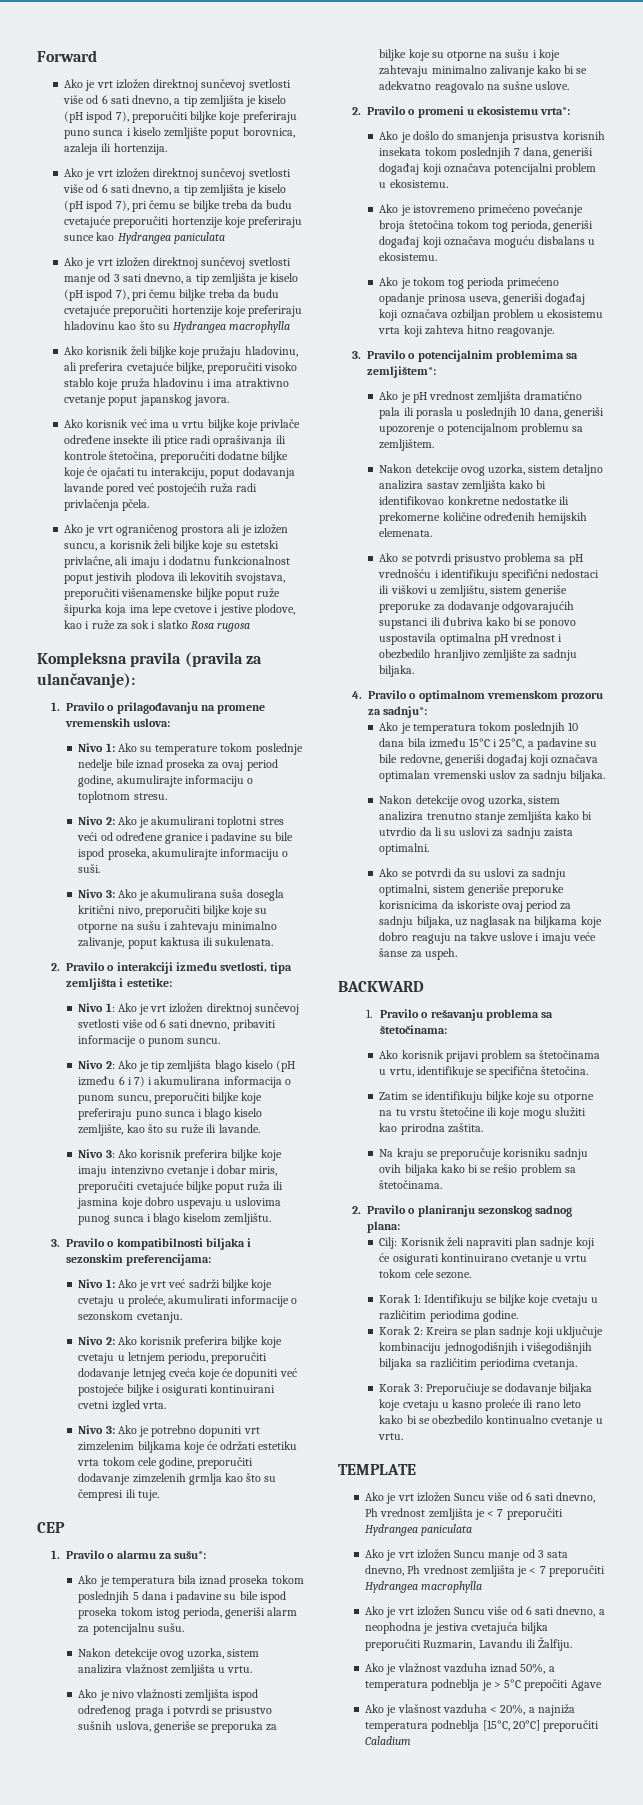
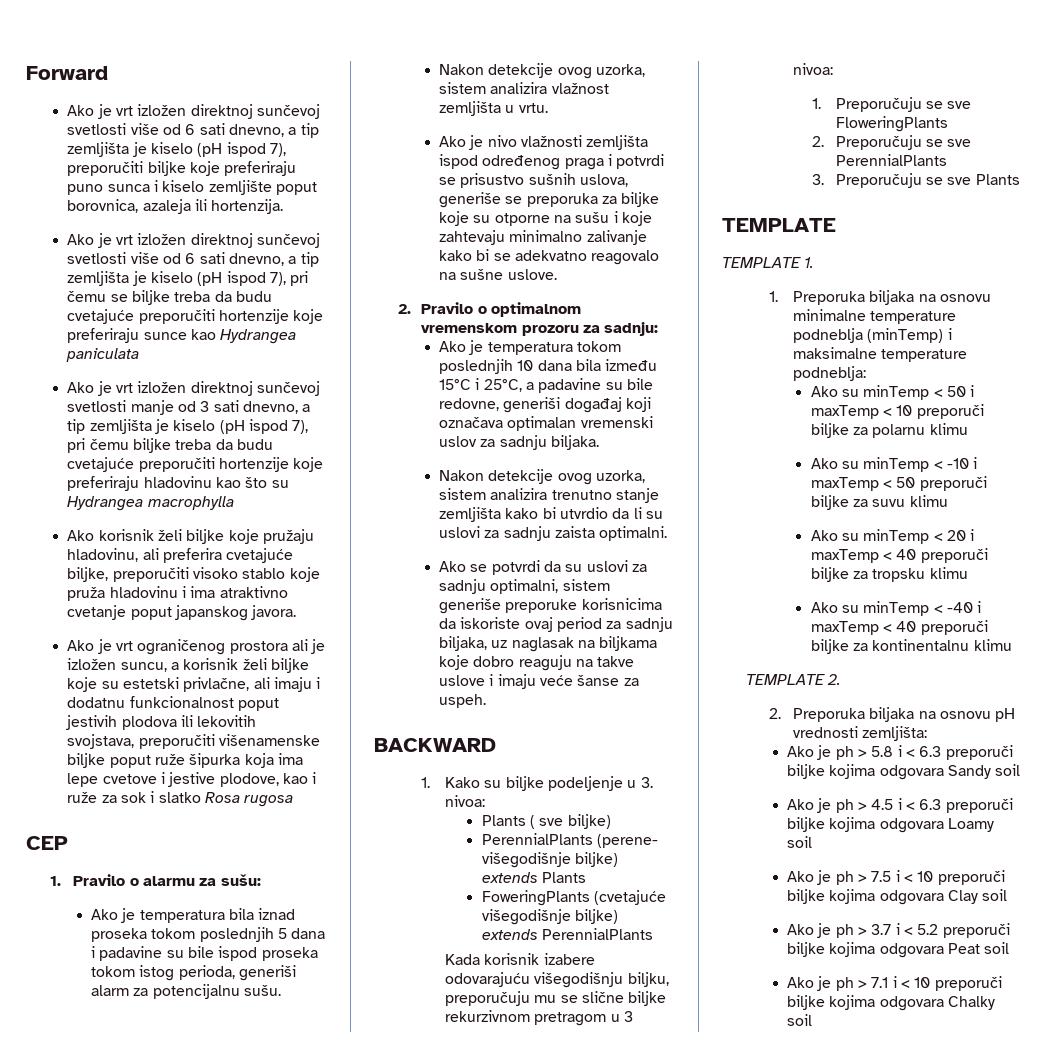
[64,419,301,431] [64,435,286,447] [64,451,289,463] [64,467,295,479] [64,483,258,495] [64,499,150,511] // Ako korisnik već ima u vrtu biljke koje privlače određene insekte ili ptice radi oprašivanja ili kontrole štetočina, preporučiti dodatne biljke koje će ojačati tu interakciju, poput dodavanja lavande pored već postojećih ruža radi privlačenja pčela. -> (297, 612) none
[37,652,262,667] [37,673,135,688] [51,702,265,714] [65,718,171,727] [78,743,303,755] [78,759,278,771] [78,775,253,787] [78,791,167,803] [78,816,284,828] [77,832,293,844] [78,848,289,860] [78,864,101,873] [78,889,284,901] [78,905,268,917] [78,921,278,933] [78,937,274,949] [51,962,293,974] [66,978,172,990] [78,1003,299,1015] [78,1019,276,1031] [78,1035,220,1047] [78,1060,296,1072] [78,1076,291,1088] [78,1092,263,1104] [78,1108,263,1120] [78,1124,260,1136] [78,1149,282,1161] [78,1165,278,1177] [78,1181,284,1193] [77,1197,282,1209] [78,1213,272,1225] [51,1238,251,1250] [66,1254,212,1266] [78,1279,273,1291] [78,1295,298,1307] [78,1311,182,1323] [78,1336,282,1348] [78,1352,268,1364] [78,1368,297,1380] [78,1384,276,1396] [78,1400,166,1412] [78,1425,260,1437] [78,1441,298,1453] [77,1457,254,1469] [78,1473,277,1485] [78,1489,159,1501] // Kompleksna pravila (pravila za ulančavanje): // 1. Pravilo o prilagođavanju na promene vremenskih uslova: // Nivo 1: Ako su temperature tokom poslednje nedelje bile iznad proseka za ovaj period godine, akumulirajte informaciju o toplotnom stresu. // Nivo 2: Ako je akumulirani toplotni stres veći od određene granice i padavine su bile ispod proseka, akumulirajte informaciju o suši. // Nivo 3: Ako je akumulirana suša dosegla kritični nivo, preporučiti biljke koje su otporne na sušu i zahtevaju minimalno zalivanje, poput kaktusa ili sukulenata. // 2. Pravilo o interakciji između svetlosti, tipa zemljišta i estetike: // Nivo 1: Ako je vrt izložen direktnoj sunčevoj svetlosti više od 6 sati dnevno, pribaviti informacije o punom suncu. // Nivo 2: Ako je tip zemljišta blago kiselo (pH između 6 i 7) i akumulirana informacija o punom suncu, preporučiti biljke koje preferiraju puno sunca i blago kiselo zemljište, kao što su ruže ili lavande. // Nivo 3: Ako korisnik preferira biljke koje imaju intenzivno cvetanje i dobar miris, preporučiti cvetajuće biljke poput ruža ili jasmina koje dobro uspevaju u uslovima punog sunca i blago kiselom zemljištu. // 3. Pravilo o kompatibilnosti biljaka i sezonskim preferencijama: // Nivo 1: Ako je vrt već sadrži biljke koje cvetaju u proleće, akumulirati informacije o sezonskom cvetanju. // Nivo 2: Ako korisnik preferira biljke koje cvetaju u letnjem periodu, preporučiti dodavanje letnjeg cveća koje će dopuniti već postojeće biljke i osigurati kontinuirani cvetni izgled vrta. // Nivo 3: Ako je potrebno dopuniti vrt zimzelenim biljkama koje će održati estetiku vrta tokom cele godine, preporučiti dodavanje zimzelenih grmlja kao što su čempresi ili tuje. -> (294, 801) none
[173,1550,206,1559] sušu*: -> [220,874,261,886] sušu:
[417,106,571,118] [379,131,605,143] [379,147,594,159] [379,163,597,175] [379,179,448,188] [379,204,584,216] [379,220,594,232] [379,236,596,248] [379,252,438,261] [379,277,560,289] [379,293,586,305] [379,309,604,321] [378,325,555,337] [352,350,578,362] [367,366,437,378] [379,391,583,403] [379,407,604,419] [379,423,584,435] [379,439,435,451] [379,464,604,476] [379,480,547,492] [379,496,569,505] [379,512,587,524] [379,528,433,537] [379,553,583,565] [378,569,600,581] [379,585,568,597] [379,601,574,613] [379,617,576,629] [379,633,563,645] [379,649,578,661] [379,665,415,677] [352,690,417,699] promeni u ekosistemu vrta*: // Ako je došlo do smanjenja prisustva korisnih insekata tokom poslednjih 7 dana, generiši događaj koji označava potencijalni problem u ekosistemu. // Ako je istovremeno primećeno povećanje broja štetočina tokom tog perioda, generiši događaj koji označava moguću disbalans u ekosistemu. // Ako je tokom tog perioda primećeno opadanje prinosa useva, generiši događaj koji označava ozbiljan problem u ekosistemu vrta koji zahteva hitno reagovanje. // 3. Pravilo o potencijalnim problemima sa zemljištem*: // Ako je pH vrednost zemljišta dramatično pala ili porasla u poslednjih 10 dana, generiši upozorenje o potencijalnom problemu sa zemljištem. // Nakon detekcije ovog uzorka, sistem detaljno analizira sastav zemljišta kako bi identifikovao konkretne nedostatke ili prekomerne količine određenih hemijskih elemenata. // Ako se potvrdi prisustvo problema sa pH vrednošću i identifikuju specifični nedostaci ili viškovi u zemljištu, sistem generiše preporuke za dodavanje odgovarajućih supstanci ili đubriva kako bi se ponovo uspostavila optimalna pH vrednost i obezbedilo hranljivo zemljište za sadnju biljaka. // 4. Pravilo o -> (487, 310) none
[383,706,428,718] sadnju*: -> [604,322,659,336] sadnju:
[380,1009,554,1021] [380,1025,448,1034] [379,1050,601,1062] [379,1066,589,1078] [379,1091,594,1103] [379,1107,586,1119] [379,1123,483,1135] [379,1148,589,1160] [379,1164,576,1176] [379,1180,443,1189] [352,1205,572,1217] [367,1221,401,1233] [379,1237,595,1249] [379,1253,588,1265] [379,1269,471,1279] [379,1294,598,1306] [379,1310,518,1322] [379,1326,603,1338] [379,1342,592,1354] [379,1358,578,1370] [379,1383,593,1395] [379,1399,581,1411] [379,1415,603,1427] [378,1433,404,1440] [338,1464,416,1475] [365,1492,596,1504] [365,1508,563,1520] [365,1524,473,1536] [365,1549,569,1561] [365,1565,605,1577] [365,1581,483,1593] [365,1606,605,1618] [365,1622,549,1634] [365,1637,573,1651] [365,1663,555,1675] [365,1679,602,1691] [365,1704,575,1716] [365,1720,600,1732] [365,1736,412,1745] Pravilo o rešavanju problema sa štetočinama: // Ako korisnik prijavi problem sa štetočinama u vrtu, identifikuje se specifična štetočina. // Zatim se identifikuju biljke koje su otporne na tu vrstu štetočine ili koje mogu služiti kao prirodna zaštita. // Na kraju se preporučuje korisniku sadnju ovih biljaka kako bi se rešio problem sa štetočinama. // 2. Pravilo o planiranju sezonskog sadnog plana: // Cilj: Korisnik želi napraviti plan sadnje koji će osigurati kontinuirano cvetanje u vrtu tokom cele sezone. // Korak 1: Identifikuju se biljke koje cvetaju u različitim periodima godine. // Korak 2: Kreira se plan sadnje koji uključuje kombinaciju jednogodišnjih i višegodišnjih biljaka sa različitim periodima cvetanja. // Korak 3: Preporučiuje se dodavanje biljaka koje cvetaju u kasno proleće ili rano leto kako bi se obezbedilo kontinualno cvetanje u vrtu. // TEMPLATE // Ako je vrt izložen Suncu više od 6 sati dnevno, Ph vrednost zemljišta je < 7 preporučiti Hydrangea paniculata // Ako je vrt izložen Suncu manje od 3 sata dnevno, Ph vrednost zemljišta je < 7 preporučiti Hydrangea macrophylla // Ako je vrt izložen Suncu više od 6 sati dnevno, a neophodna je jestiva cvetajuća biljka preporučiti Ruzmarin, Lavandu ili Žalfiju. // Ako je vlažnost vazduha iznad 50%, a temperatura podneblja je > 5°C prepočiti Agave // Ako je vlašnost vazduha < 20%, a najniža temperatura podneblja [15°C, 20°C] preporučiti Caladium -> [445,776,653,791] [445,795,486,807] [481,814,611,829] [481,833,658,848] [481,852,618,868] [481,872,586,883] [481,890,666,906] [481,909,618,925] [481,928,653,940] [445,953,595,965] [445,972,669,988] [445,991,667,1006] [445,1010,634,1026] [793,63,834,75] [812,97,972,112] [835,116,948,132] [812,135,972,150] [835,154,947,166] [812,173,1020,188] [722,218,836,232] [722,257,814,268] [769,290,992,305] [793,309,957,324] [793,328,952,343] [793,347,968,362] [793,366,867,381] [810,385,975,400] [810,404,984,419] [810,423,968,438] [810,457,978,472] [810,476,987,491] [810,495,948,510] [810,529,975,544] [810,548,988,563] [810,567,968,582] [810,601,982,616] [810,620,988,635] [810,639,1012,654] [745,674,841,685] [769,707,1016,722] [793,726,928,741] [786,745,1013,760] [786,764,1021,780] [786,798,1013,813] [786,817,994,833] [786,836,812,848] [786,870,1005,885] [786,889,1008,905] [786,923,1010,938] [786,942,1010,958] [786,976,1002,991] [786,995,995,1011] [786,1014,812,1026] Kako su biljke podeljenje u 3. nivoa: // Plants ( sve biljke) // PerennialPlants (perene- višegodišnje biljke) extends Plants // FoweringPlants (cvetajuće višegodišnje biljke) extends PerennialPlants // Kada korisnik izabere odovarajuću višegodišnju biljku, preporučuju mu se slične biljke rekurzivnom pretragom u 3 nivoa: // 1. Preporučuju se sve FloweringPlants // 2. Preporučuju se sve PerennialPlants // 3. Preporučuju se sve Plants // TEMPLATE // TEMPLATE 1. // 1. Preporuka biljaka na osnovu minimalne temperature podneblja (minTemp) i maksimalne temperature podneblja: // Ako su minTemp < 50 i maxTemp < 10 preporuči biljke za polarnu klimu // Ako su minTemp < -10 i maxTemp < 50 preporuči biljke za suvu klimu // Ako su minTemp < 20 i maxTemp < 40 preporuči biljke za tropsku klimu // Ako su minTemp < -40 i maxTemp < 40 preporuči biljke za kontinentalnu klimu // TEMPLATE 2. // 2. Preporuka biljaka na osnovu pH vrednosti zemljišta: // Ako je ph > 5.8 i < 6.3 preporuči biljke kojima odgovara Sandy soil // Ako je ph > 4.5 i < 6.3 preporuči biljke kojima odgovara Loamy soil // Ako je ph > 7.5 i < 10 preporuči biljke kojima odgovara Clay soil // Ako je ph > 3.7 i < 5.2 preporuči biljke kojima odgovara Peat soil // Ako je ph > 7.1 i < 10 preporuči biljke kojima odgovara Chalky soil

